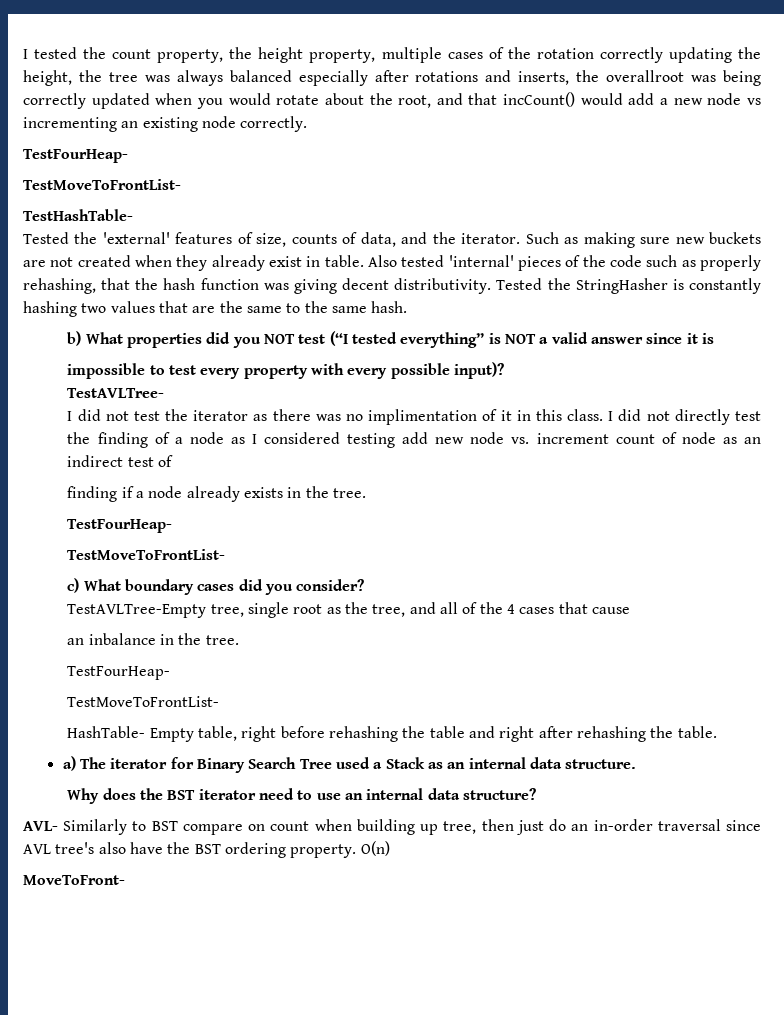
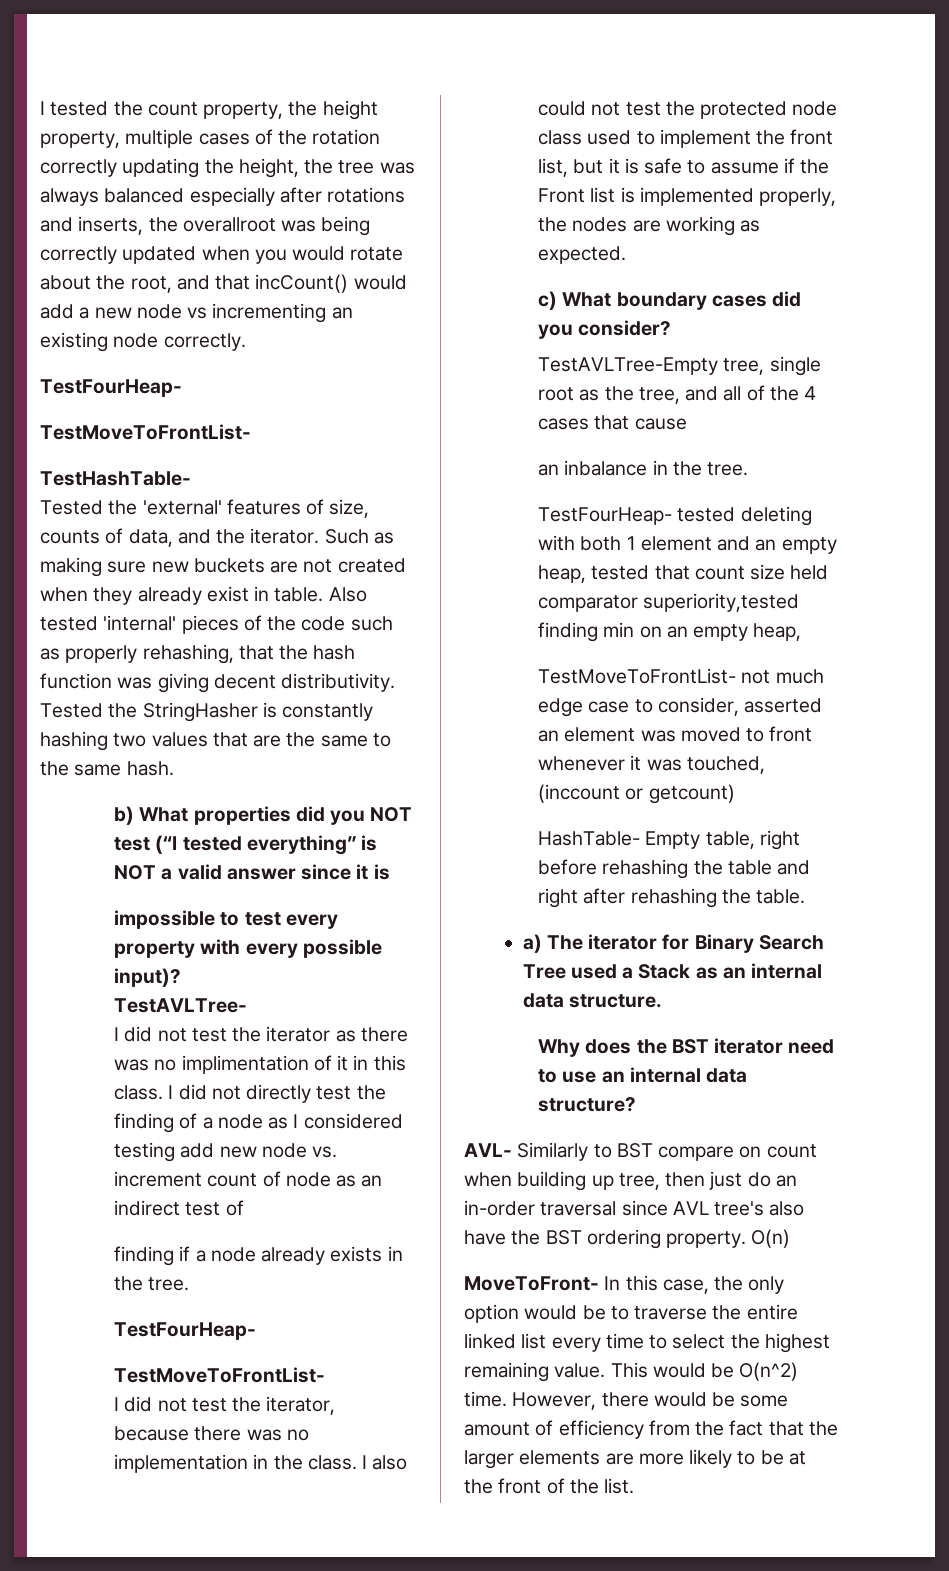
(226, 554) none -> [114,1396,336,1415] [114,1426,309,1441] [114,1454,408,1473] [538,101,838,119] [538,129,834,148] [538,158,830,177] [538,187,837,206] [538,216,761,236] [538,246,627,264] // I did not test the iterator, because there was no implementation in the class. I also could not test the protected node class used to implement the front list, but it is safe to assume if the Front list is implemented properly, the nodes are working as expected.
[67,696,220,707] // TestMoveToFrontList- -> [677,506,812,526] [538,535,837,554] [538,564,829,583] [538,593,800,612] [538,622,802,642] [538,668,824,684] [538,697,823,717] [538,726,813,742] [538,755,765,774] [538,784,735,804] tested deleting with both 1 element and an empty heap, tested that count size held comparator superiority,tested finding min on an empty heap, // TestMoveToFrontList- not much edge case to consider, asserted an element was moved to front whenever it was touched, (inccount or getcount)
(125, 880) none -> [604,1275,785,1294] [464,1304,798,1323] [464,1333,830,1353] [464,1362,799,1382] [464,1391,789,1410] [464,1420,838,1439] [464,1449,806,1469] [464,1478,635,1494] In this case, the only option would be to traverse the entire linked list every time to select the highest remaining value. This would be O(n^2) time. However, there would be some amount of efficiency from the fact that the larger elements are more likely to be at the front of the list.

